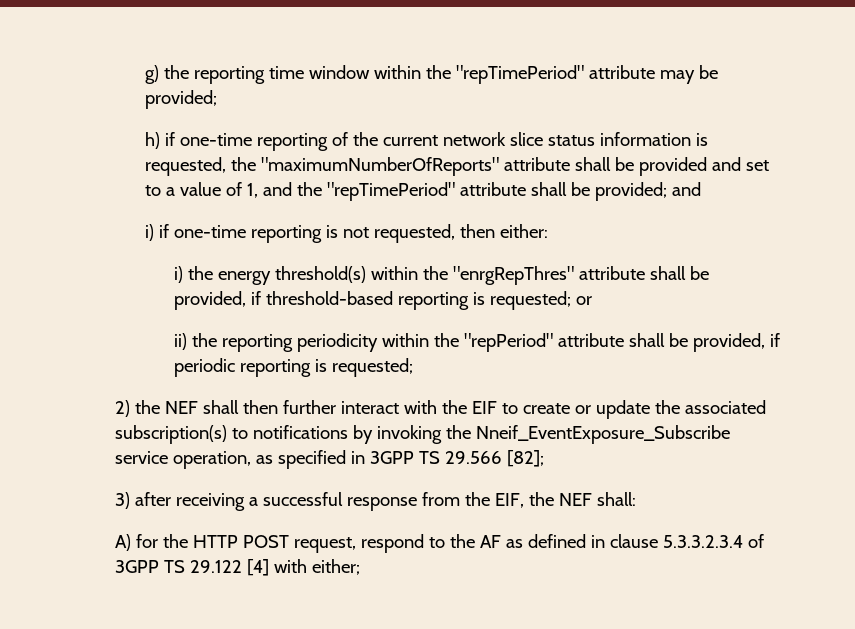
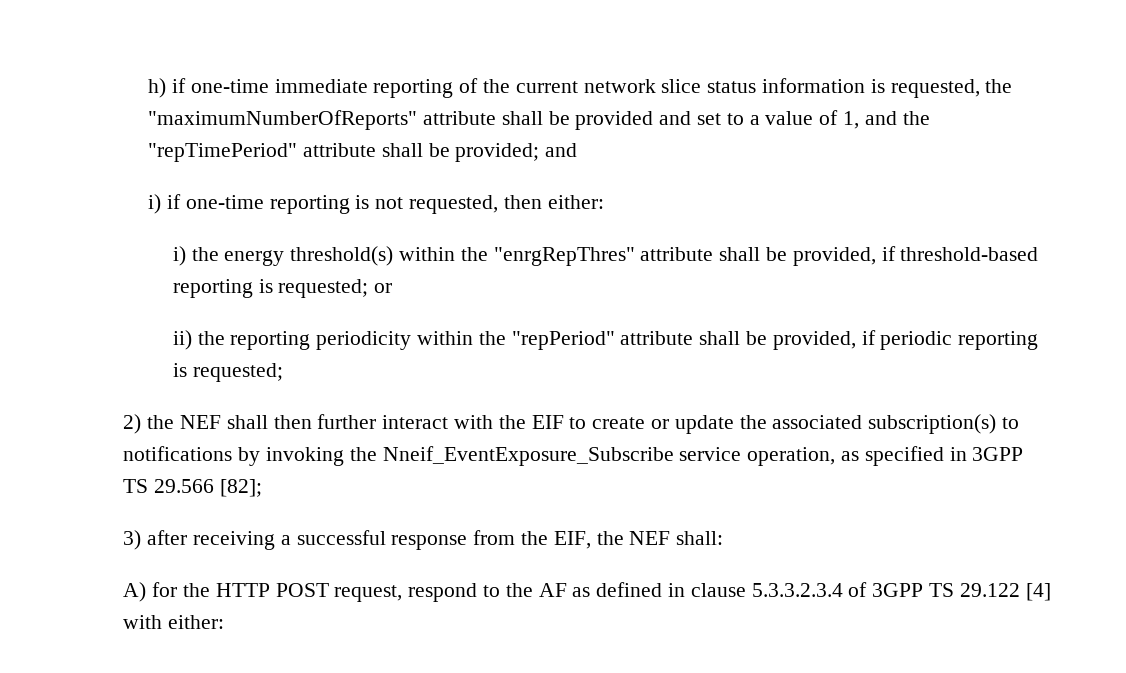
[144,65,718,84] [144,90,217,109] g) the reporting time window within the "repTimePeriod" attribute may be provided; // -> (148, 88) none
(252, 139) none -> [274,79,368,93] immediate
[311,559,360,575] either; -> [168,615,225,629] either:

